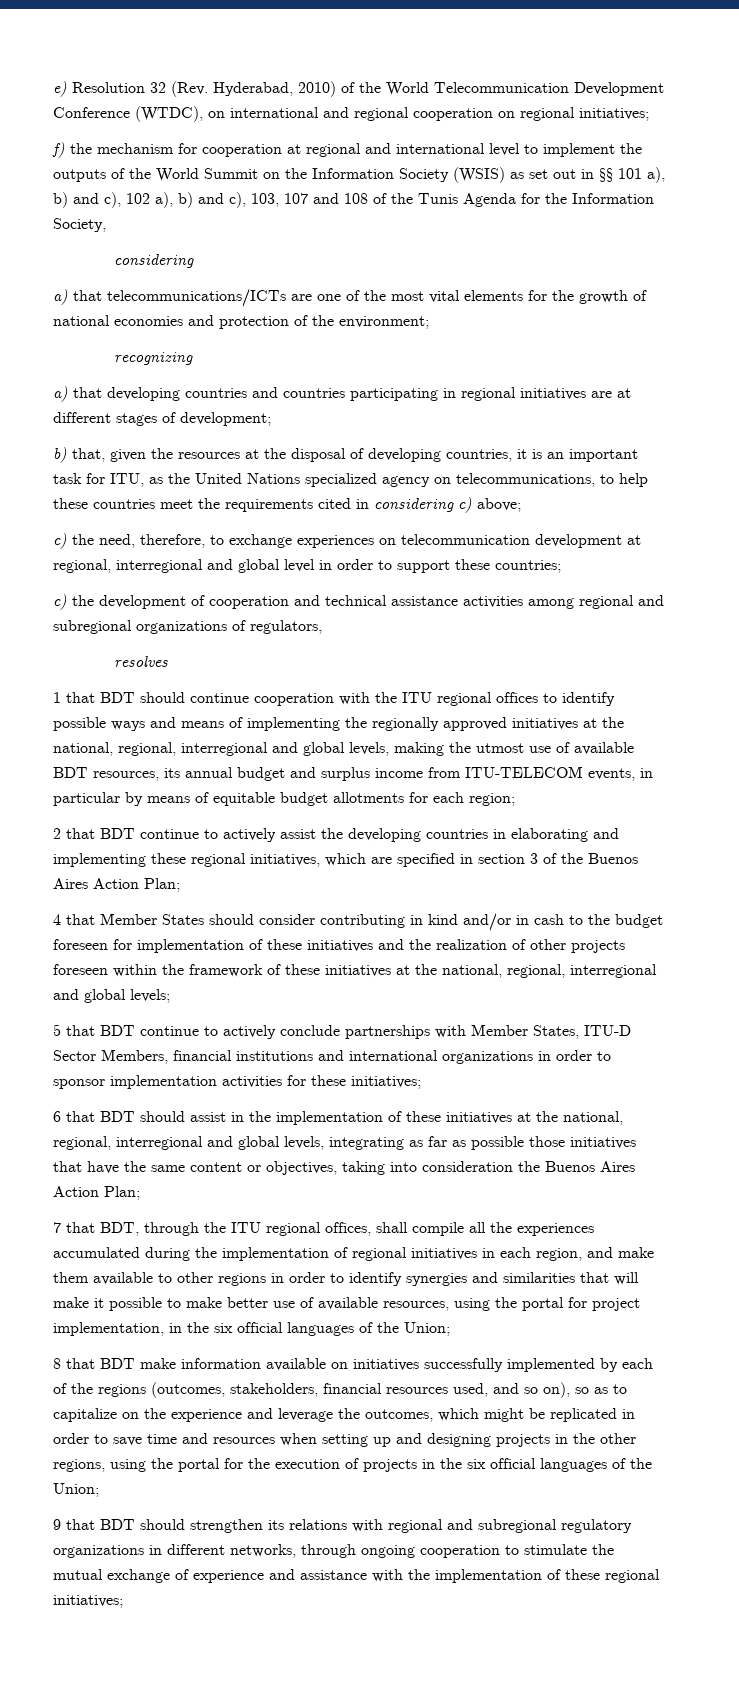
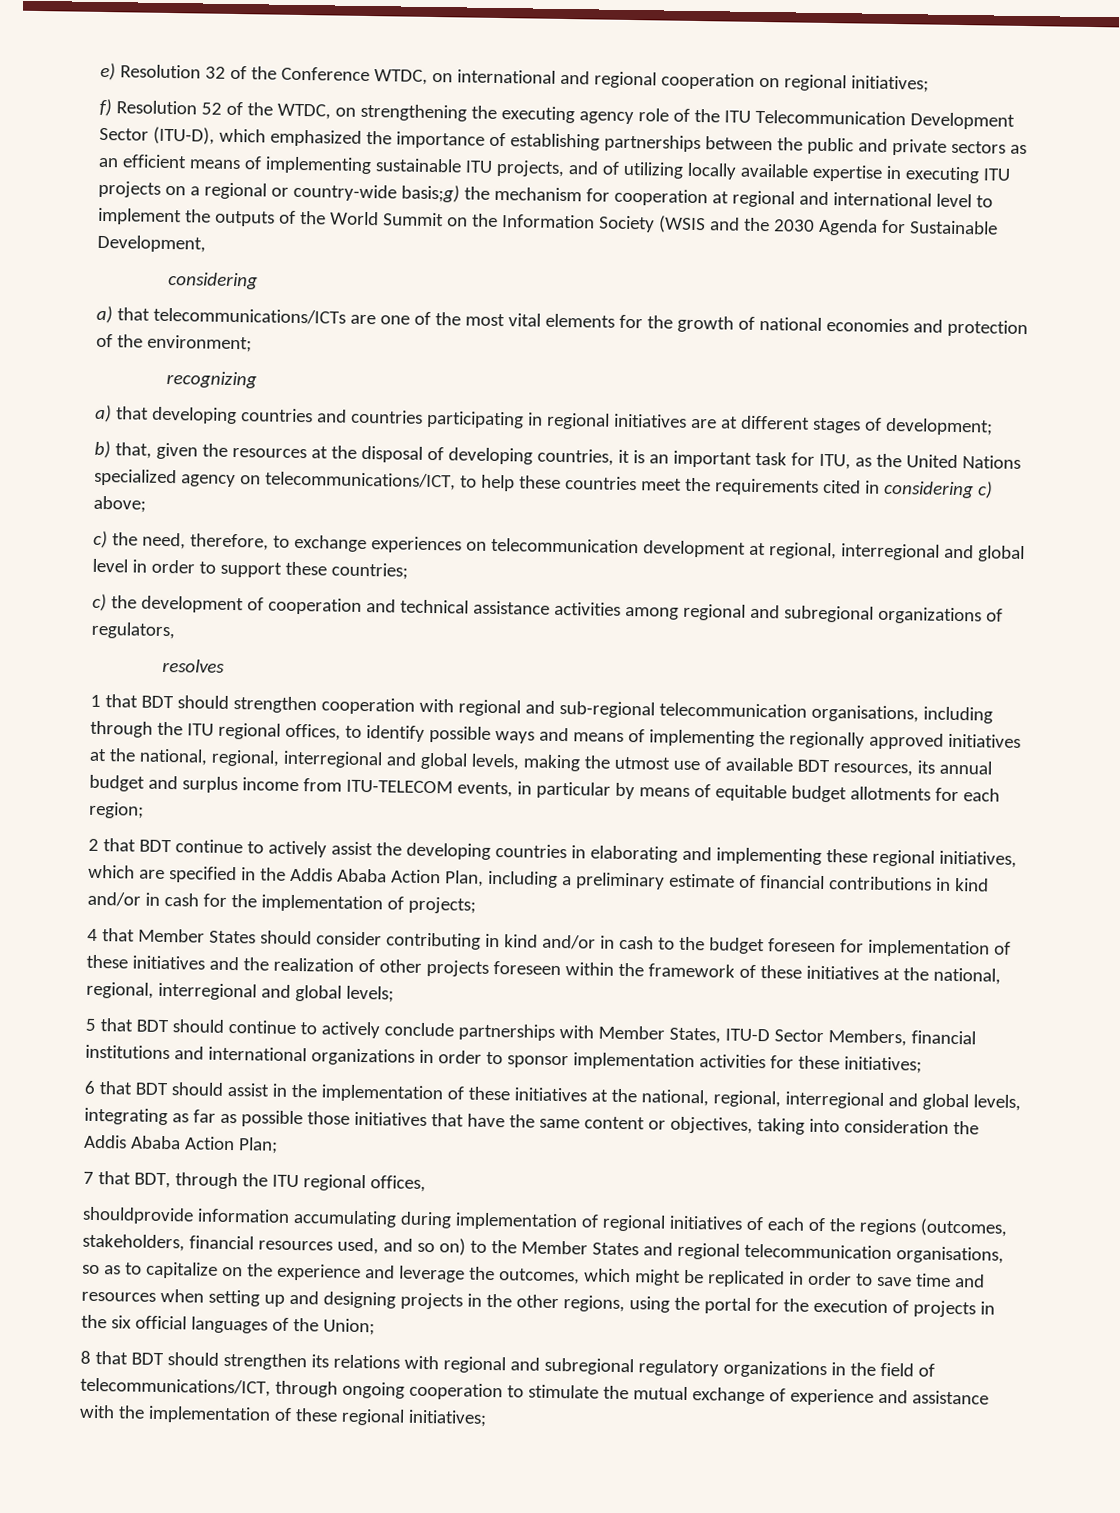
[171,81,664,97] [53,106,203,122] (Rev. Hyderabad, 2010) of the World Telecommunication Development Conference (WTDC), -> [229,65,428,85] of the Conference WTDC,
(65, 150) none -> [115,100,1015,130] [99,126,1027,156] [98,154,1010,184] [98,180,460,203] Resolution 52 of the WTDC, on strengthening the executing agency role of the ITU Telecommunication Development Sector (ITU-D), which emphasized the importance of establishing partnerships between the public and private sectors as an efficient means of implementing sustainable ITU projects, and of utilizing locally available expertise in executing ITU projects on a regional or country-wide basis;g)
[453,167,665,183] [53,192,654,208] [53,218,106,232] (WSIS) as set out in §§ 101 a), b) and c), 102 a), b) and c), 103, 107 and 108 of the Tunis Agenda for the Information Society, -> [657,215,998,236] [97,234,206,253] (WSIS and the 2030 Agenda for Sustainable Development,
[456,473,595,487] telecommunications, -> [264,471,456,491] telecommunications/ICT,
[190,693,249,703] continue -> [232,696,317,714] strengthen
[375,692,538,706] the ITU regional offices -> [457,699,993,724] [90,720,341,741] regional and sub-regional telecommunication organisations, including through the ITU regional offices,
[478,853,638,864] [53,878,180,892] section 3 of the Buenos Aires Action Plan; -> [259,867,989,892] [87,891,476,914] the Addis Ababa Action Plan, including a preliminary estimate of financial contributions in kind and/or in cash for the implementation of projects;
(135, 1030) none -> [171,1019,224,1033] should
[545,1161,635,1172] Buenos Aires -> [84,1134,181,1150] Addis Ababa
[376,1222,594,1236] [53,1247,654,1261] [53,1272,639,1286] [53,1297,640,1311] [53,1322,450,1336] [53,1358,618,1372] shall compile all the experiences accumulated during the implementation of regional initiatives in each region, and make them available to other regions in order to identify synergies and similarities that will make it possible to make better use of available resources, using the portal for project implementation, in the six official languages of the Union; // 8 that BDT make information available on initiatives successfully implemented by -> [82,1206,764,1232] // shouldprovide information accumulating during implementation of regional initiatives of
[543,1382,570,1398] on), -> [438,1238,1004,1264] on) to the Member States and regional telecommunication organisations,
[53,1519,61,1530] 9 -> [80,1350,91,1364] 8
[167,1544,296,1558] different networks, -> [849,1362,935,1377] [80,1377,271,1397] the field of telecommunications/ICT,

